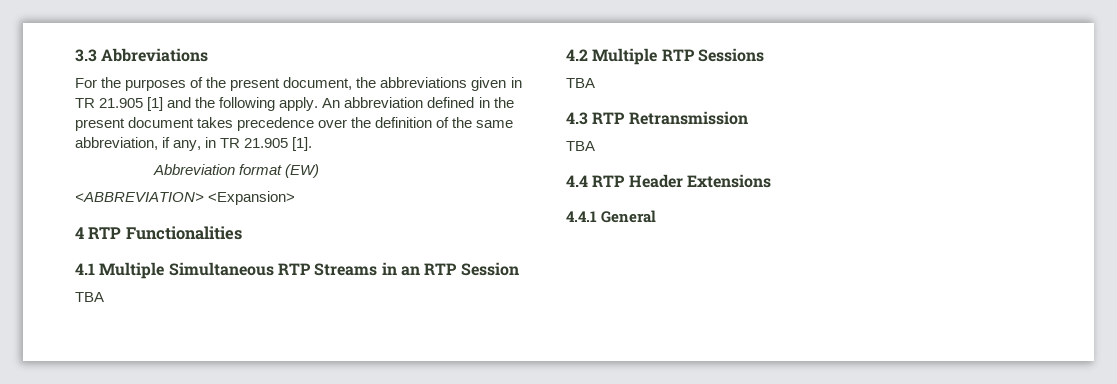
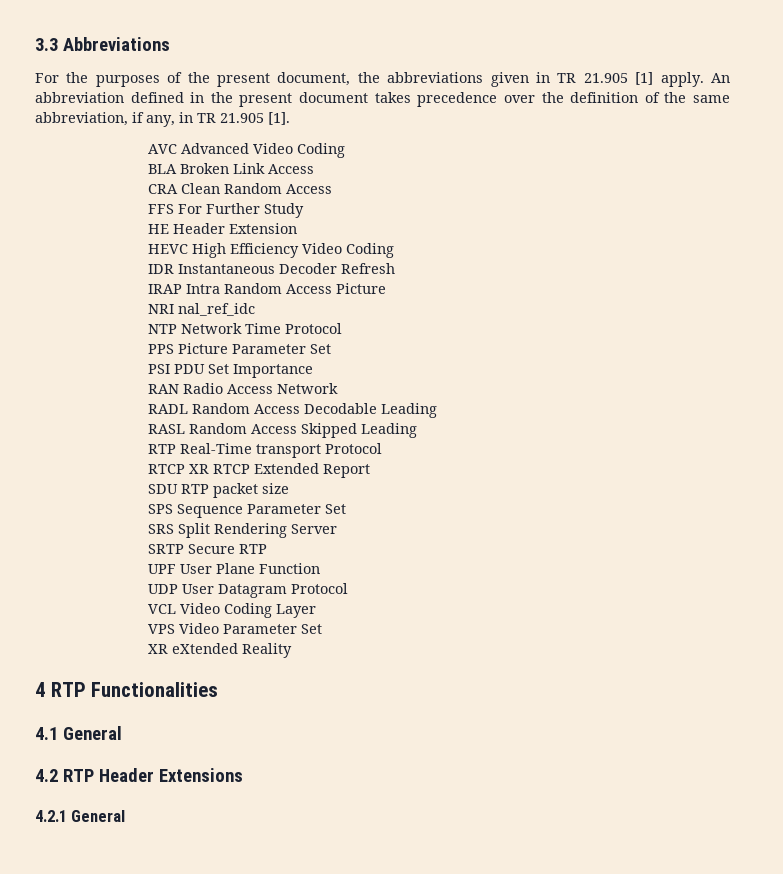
[167,97,276,111] and the following -> (654, 78) none
[153,164,320,178] [75,191,296,205] [75,226,242,240] [75,262,519,279] [75,292,104,302] [566,48,764,65] [566,78,595,88] [566,111,748,125] [566,141,595,151] [566,175,588,187] Abbreviation format (EW) // <ABBREVIATION> <Expansion> // 4 RTP Functionalities // 4.1 Multiple Simultaneous RTP Streams in an RTP Session // TBA // 4.2 Multiple RTP Sessions // TBA // 4.3 RTP Retransmission // TBA // 4.4 -> [147,143,345,158] [147,163,314,174] [147,183,332,194] [147,203,304,218] [147,223,297,234] [147,243,394,258] [147,263,395,274] [147,283,386,294] [147,303,255,316] [147,323,342,334] [147,343,331,354] [147,364,313,378] [147,383,338,394] [147,403,437,418] [147,423,417,438] [147,443,382,458] [147,463,370,478] [147,483,289,498] [147,504,346,518] [147,523,337,538] [147,544,267,554] [147,563,320,574] [147,583,348,598] [147,603,316,618] [147,623,322,634] [147,643,292,658] [35,682,219,697] [35,726,122,740] [35,769,58,782] AVC Advanced Video Coding // BLA Broken Link Access // CRA Clean Random Access // FFS For Further Study // HE Header Extension // HEVC High Efficiency Video Coding // IDR Instantaneous Decoder Refresh // IRAP Intra Random Access Picture // NRI nal_ref_idc // NTP Network Time Protocol // PPS Picture Parameter Set // PSI PDU Set Importance // RAN Radio Access Network // RADL Random Access Decodable Leading // RASL Random Access Skipped Leading // RTP Real-Time transport Protocol // RTCP XR RTCP Extended Report // SDU RTP packet size // SPS Sequence Parameter Set // SRS Split Rendering Server // SRTP Secure RTP // UPF User Plane Function // UDP User Datagram Protocol // VCL Video Coding Layer // VPS Video Parameter Set // XR eXtended Reality // 4 RTP Functionalities // 4.1 General // 4.2
[566,211,597,222] 4.4.1 -> [35,810,67,822] 4.2.1

